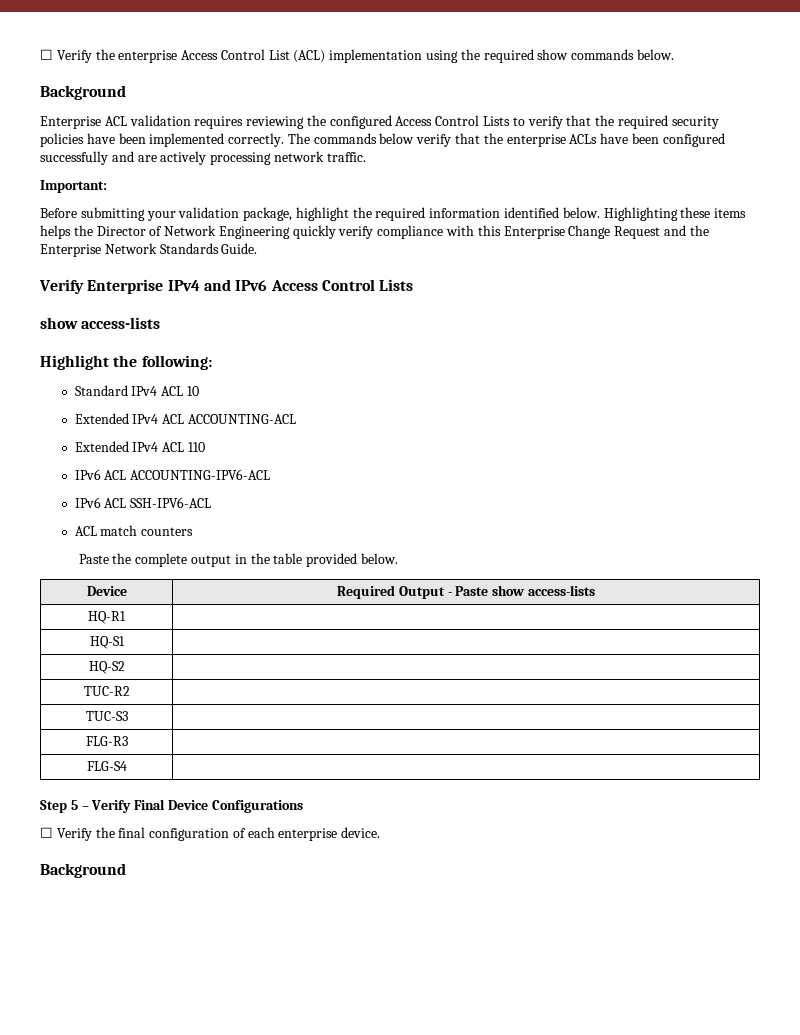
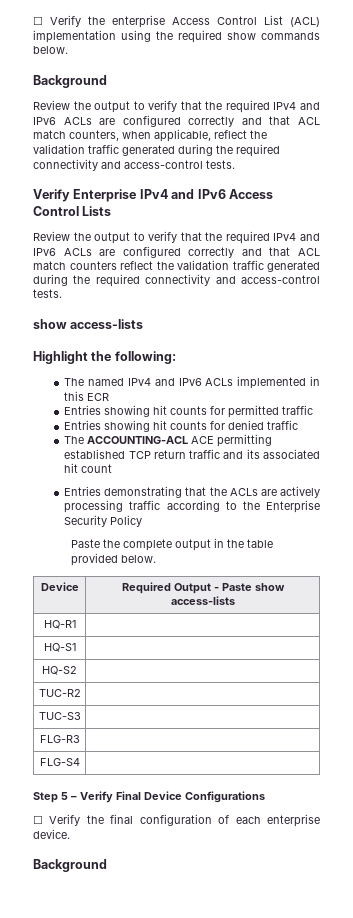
[40,115,719,129] [40,133,725,147] [40,151,366,165] [40,180,107,193] [40,207,747,221] [40,225,709,239] [40,243,258,257] Enterprise ACL validation requires reviewing the configured Access Control Lists to verify that the required security policies have been implemented correctly. The commands below verify that the enterprise ACLs have been configured successfully and are actively processing network traffic. // Important: // Before submitting your validation package, highlight the required information identified below. Highlighting these items helps the Director of Network Engineering quickly verify compliance with this Enterprise Change Request and the Enterprise Network Standards Guide. -> [33,100,320,113] [33,115,320,127] [33,129,267,142] [33,144,280,157] [33,159,235,171] Review the output to verify that the required IPv4 and IPv6 ACLs are configured correctly and that ACL match counters, when applicable, reflect the validation traffic generated during the required connectivity and access-control tests.
(414, 285) none -> [33,231,320,244] [33,246,320,258] [33,260,320,272] [33,274,320,287] [33,289,62,298] // Review the output to verify that the required IPv4 and IPv6 ACLs are configured correctly and that ACL match counters reflect the validation traffic generated during the required connectivity and access-control tests.
[74,385,200,396] [74,413,297,424] [74,441,206,452] [74,469,271,480] [74,497,212,508] [74,525,194,536] Standard IPv4 ACL 10 // Extended IPv4 ACL ACCOUNTING-ACL // Extended IPv4 ACL 110 // IPv6 ACL ACCOUNTING-IPV6-ACL // IPv6 ACL SSH-IPV6-ACL // ACL match counters -> [64,376,320,389] [64,391,110,401] [64,405,314,418] [64,420,299,432] [64,434,273,447] [64,449,320,459] [64,463,113,473] [64,486,320,498] [64,500,320,513] [64,515,143,527] The named IPv4 and IPv6 ACLs implemented in this ECR // Entries showing hit counts for permitted traffic // Entries showing hit counts for denied traffic // The ACCOUNTING-ACL ACE permitting established TCP return traffic and its associated hit count // Entries demonstrating that the ACLs are actively processing traffic according to the Enterprise Security Policy

